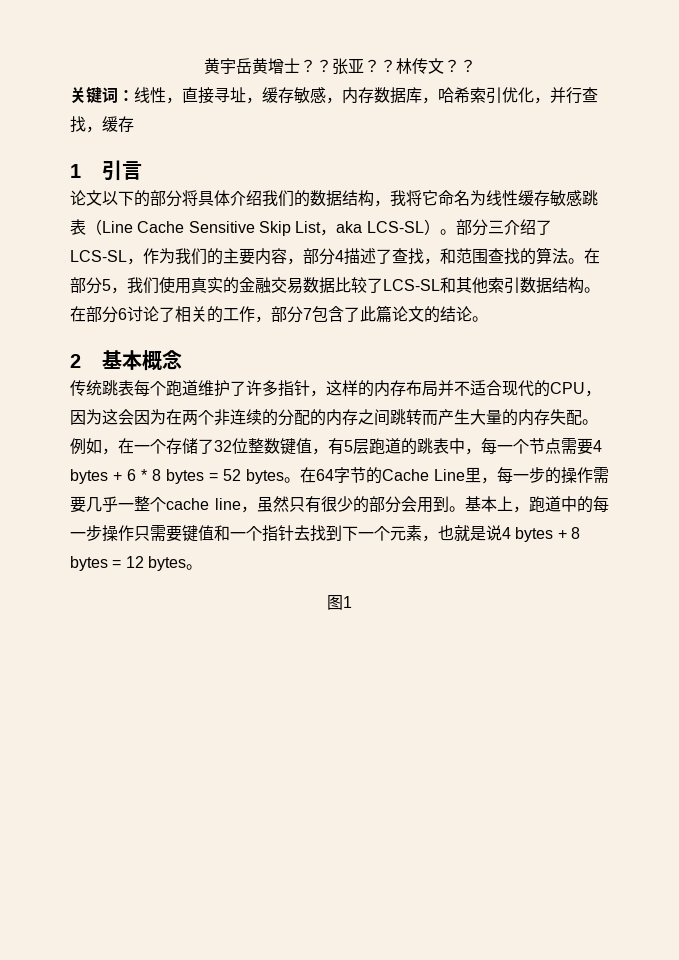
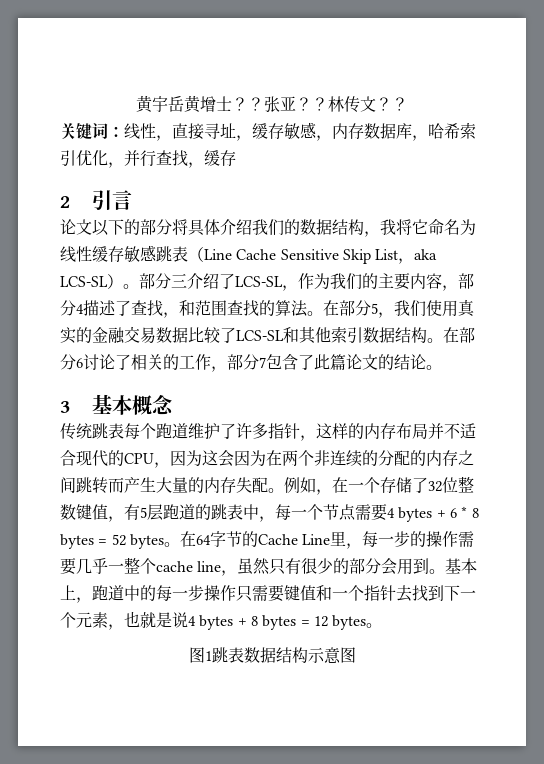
[70,164,81,178] 1 -> [60,196,70,208] 2
[70,354,81,368] 2 -> [60,401,70,413] 3
(352, 602) none -> [211,647,356,664] 跳表数据结构示意图

